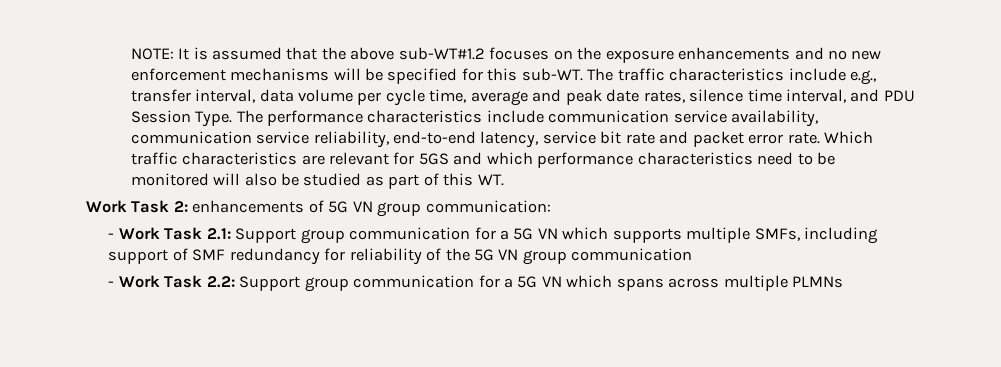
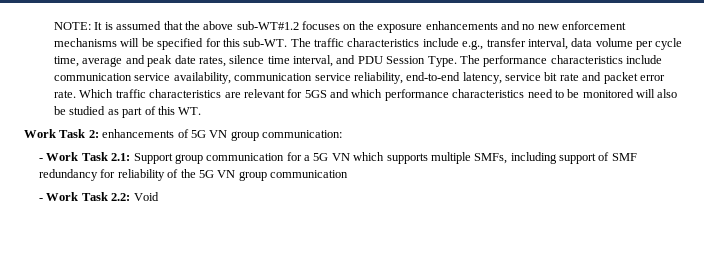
[239,275,844,292] Support group communication for a 5G VN which spans across multiple PLMNs -> [133,192,159,201] Void

